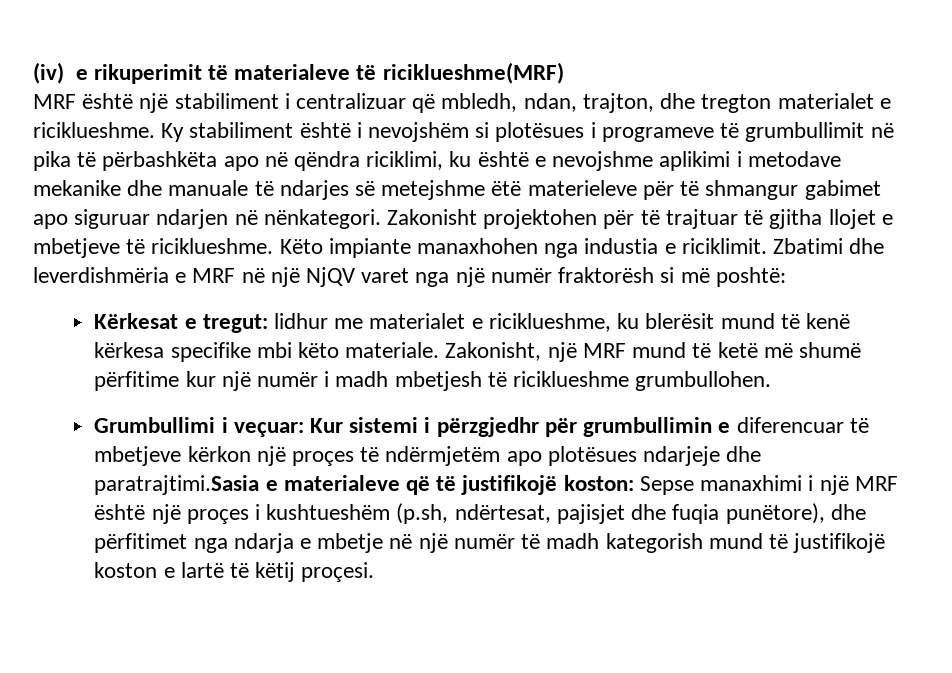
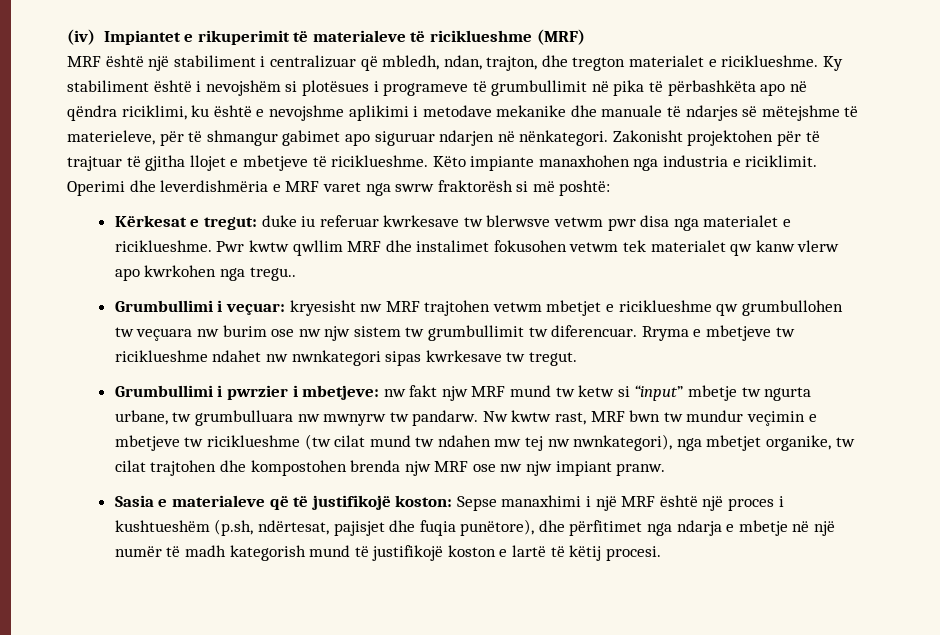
(64, 73) none -> [103,30,181,45] Impiantet
[382,62,564,84] riciklueshme(MRF) -> [430,29,585,45] riciklueshme (MRF)
[381,180,637,200] metejshme ëtë materieleve -> [761,105,859,121] [67,130,155,145] mëtejshme të materieleve,
[584,238,659,254] industia -> [663,155,729,167] industria
[773,238,844,254] Zbatimi -> [67,181,125,196] Operimi
[241,267,552,287] në një NjQV varet nga një numër -> [322,182,435,196] varet nga swrw
[274,313,850,332] [94,342,861,362] [94,371,772,391] [94,417,869,437] [94,446,762,466] [94,475,260,495] lidhur me materialet e riciklueshme, ku blerësit mund të kenë kërkesa specifike mbi këto materiale. Zakonisht, një MRF mund të ketë më shumë përfitime kur një numër i madh mbetjesh të riciklueshme grumbullohen. // Grumbullimi i veçuar: Kur sistemi i përzgjedhr për grumbullimin e diferencuar të mbetjeve kërkon një proçes të ndërmjetëm apo plotësues ndarjeje dhe paratrajtimi.Sasia -> [261,215,792,231] [114,240,840,256] [114,265,296,281] [114,300,843,316] [114,325,795,341] [114,350,577,366] [114,385,812,401] [114,410,817,426] [114,434,855,451] [114,460,666,476] [114,495,154,507] duke iu referuar kwrkesave tw blerwsve vetwm pwr disa nga materialet e riciklueshme. Pwr kwtw qwllim MRF dhe instalimet fokusohen vetwm tek materialet qw kanw vlerw apo kwrkohen nga tregu.. // Grumbullimi i veçuar: kryesisht nw MRF trajtohen vetwm mbetjet e riciklueshme qw grumbullohen tw veçuara nw burim ose nw njw sistem tw grumbullimit tw diferencuar. Rryma e mbetjeve tw riciklueshme ndahet nw nwnkategori sipas kwrkesave tw tregut. // Grumbullimi i pwrzier i mbetjeve: nw fakt njw MRF mund tw ketw si “input” mbetje tw ngurta urbane, tw grumbulluara nw mwnyrw tw pandarw. Nw kwtw rast, MRF bwn tw mundur veçimin e mbetjeve tw riciklueshme (tw cilat mund tw ndahen mw tej nw nwnkategori), nga mbetjet organike, tw cilat trajtohen dhe kompostohen brenda njw MRF ose nw njw impiant pranw. // Sasia
[186,509,249,524] proçes -> [728,498,775,511] proces
[301,562,375,582] proçesi. -> [605,546,661,561] procesi.

